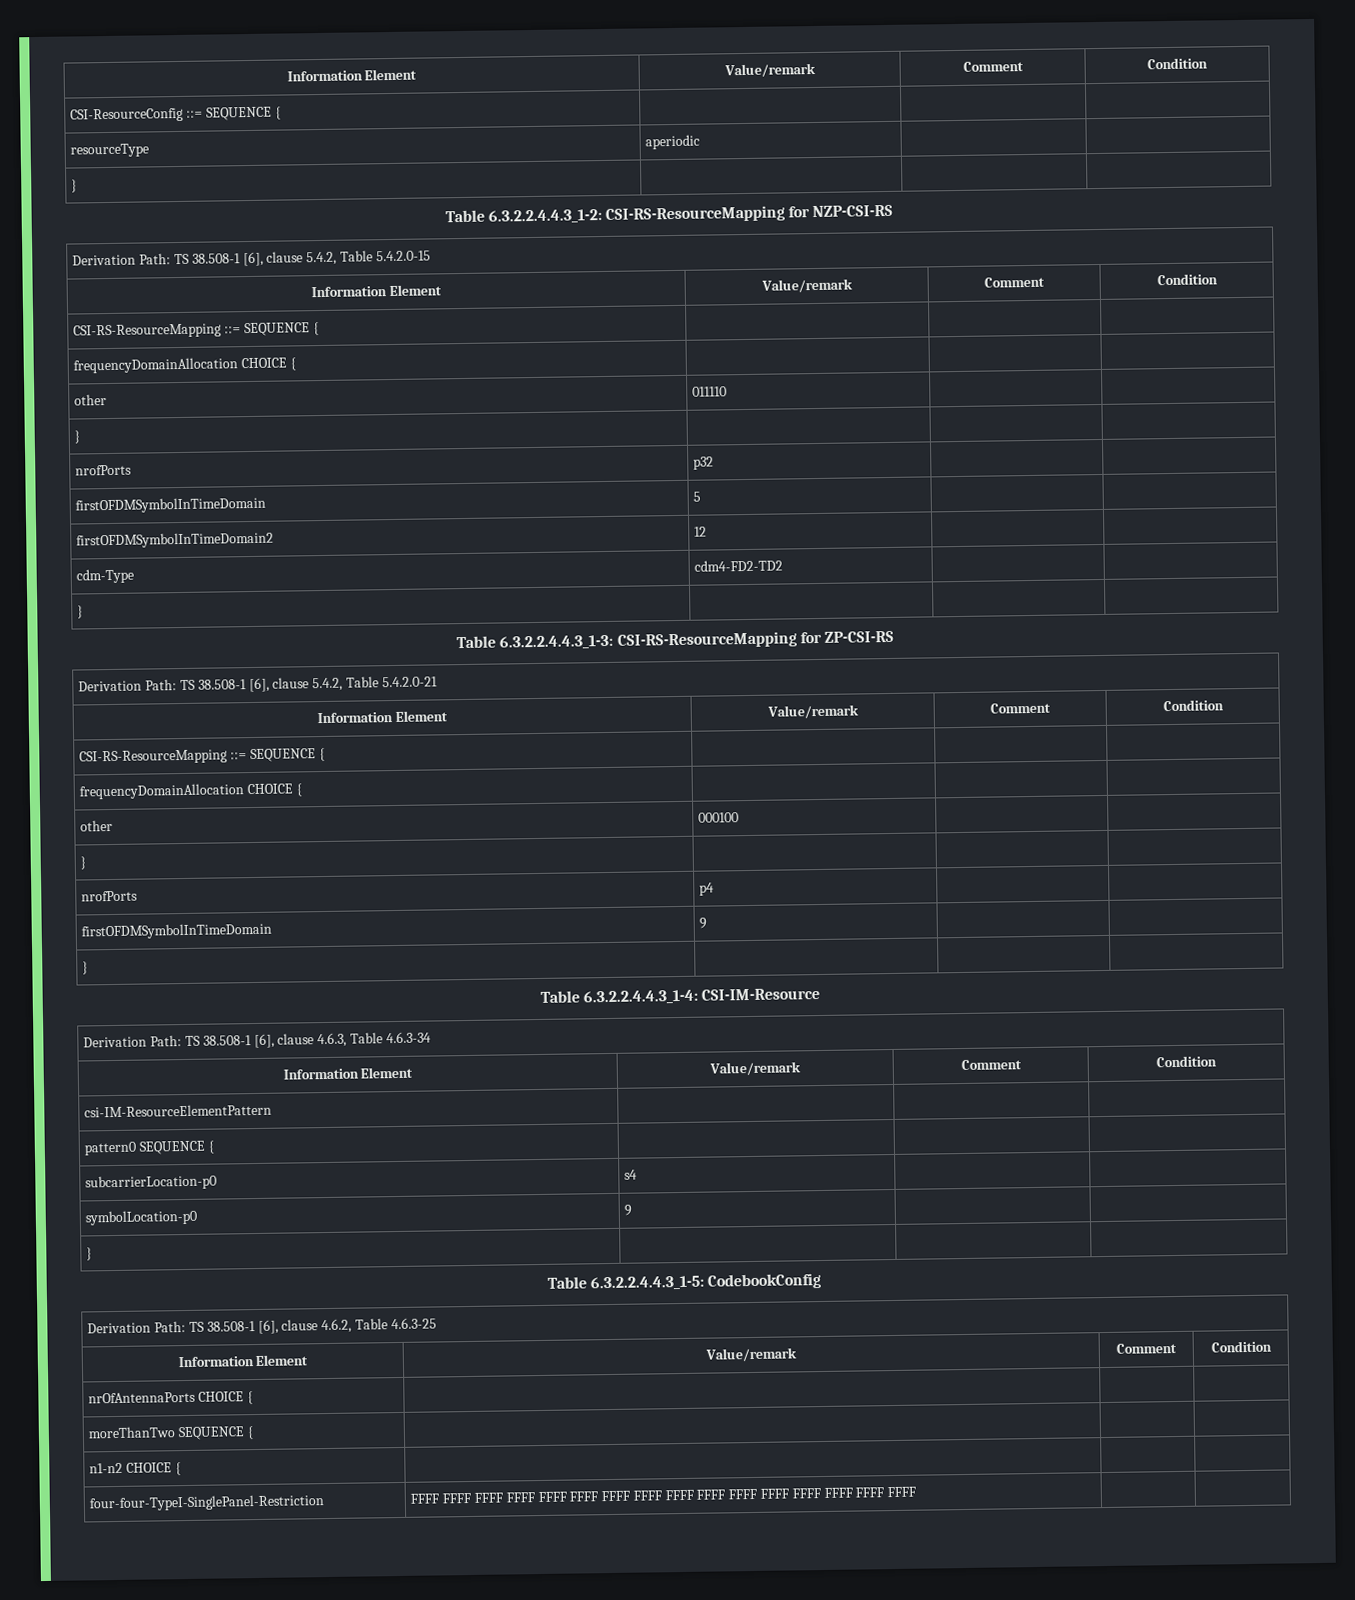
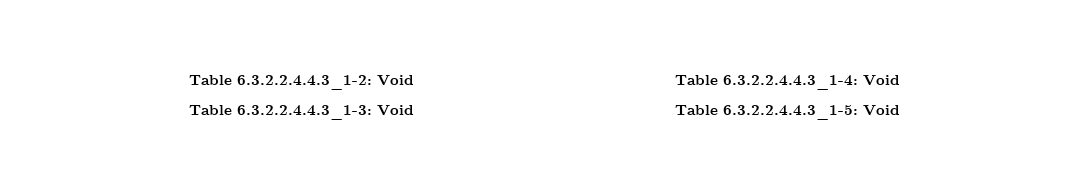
[286,68,418,82] [723,62,816,78] [962,61,1024,72] [1147,57,1208,70] [70,106,281,123] [70,143,150,158] [645,134,701,150] [71,179,78,193] [444,204,894,224] [72,250,431,267] [311,284,442,298] [760,278,853,293] [984,276,1045,288] [1156,273,1218,286] [73,322,319,339] [73,357,296,374] [74,394,108,406] [692,386,728,397] [74,430,81,444] [75,464,133,476] [693,456,715,470] [75,496,267,514] [693,491,702,502] [76,531,275,549] [694,526,708,537] [76,568,135,584] [694,559,784,572] [77,605,84,619] [456,630,894,650] [78,676,438,693] [317,710,448,724] [766,704,859,719] [990,702,1051,714] [1162,699,1224,712] [79,747,325,765] [79,783,302,800] [80,819,114,832] [698,812,740,823] [80,856,87,870] [81,890,139,902] [699,882,715,896] [81,922,273,940] [699,917,708,929] [82,961,89,975] [539,987,821,1005] [83,1031,431,1049] [282,1066,414,1080] [709,1061,801,1076] [960,1059,1022,1071] [1156,1055,1217,1068] [84,1103,273,1118] [84,1140,214,1156] [85,1174,218,1191] [624,1169,638,1180] [85,1209,198,1226] [624,1204,633,1216] [86,1247,93,1261] [546,1273,822,1291] [87,1317,437,1334] [177,1354,309,1368] [705,1347,797,1362] [1116,1342,1177,1354] [1210,1340,1272,1353] [88,1391,253,1405] [88,1426,253,1441] [89,1462,181,1476] [89,1494,325,1512] [410,1486,917,1504] Information Element | Value/remark | Comment | Condition // CSI-ResourceConfig ::= SEQUENCE { | | | // resourceType | aperiodic | | // } | | | // Table 6.3.2.2.4.4.3_1-2: CSI-RS-ResourceMapping for NZP-CSI-RS // Derivation Path: TS 38.508-1 [6], clause 5.4.2, Table 5.4.2.0-15 // Information Element | Value/remark | Comment | Condition // CSI-RS-ResourceMapping ::= SEQUENCE { | | | // frequencyDomainAllocation CHOICE { | | | // other | 011110 | | // } | | | // nrofPorts | p32 | | // firstOFDMSymbolInTimeDomain | 5 | | // firstOFDMSymbolInTimeDomain2 | 12 | | // cdm-Type | cdm4-FD2-TD2 | | // } | | | // Table 6.3.2.2.4.4.3_1-3: CSI-RS-ResourceMapping for ZP-CSI-RS // Derivation Path: TS 38.508-1 [6], clause 5.4.2, Table 5.4.2.0-21 // Information Element | Value/remark | Comment | Condition // CSI-RS-ResourceMapping ::= SEQUENCE { | | | // frequencyDomainAllocation CHOICE { | | | // other | 000100 | | // } | | | // nrofPorts | p4 | | // firstOFDMSymbolInTimeDomain | 9 | | // } | | | // Table 6.3.2.2.4.4.3_1-4: CSI-IM-Resource // Derivation Path: TS 38.508-1 [6], clause 4.6.3, Table 4.6.3-34 // Information Element | Value/remark | Comment | Condition // csi-IM-ResourceElementPattern | | | // pattern0 SEQUENCE { | | | // subcarrierLocation-p0 | s4 | | // symbolLocation-p0 | 9 | | // } | | | // Table 6.3.2.2.4.4.3_1-5: CodebookConfig // Derivation Path: TS 38.508-1 [6], clause 4.6.2, Table 4.6.3-25 // Information Element | Value/remark | Comment | Condition // nrOfAntennaPorts CHOICE { | | | // moreThanTwo SEQUENCE { | | | // n1-n2 CHOICE { | | | // four-four-TypeI-SinglePanel-Restriction | FFFF FFFF FFFF FFFF FFFF FFFF FFFF FFFF FFFF FFFF FFFF FFFF FFFF FFFF FFFF FFFF | | -> [188,75,414,90] [188,105,414,120] [674,75,900,90] [674,105,900,120] Table 6.3.2.2.4.4.3_1-2: Void // Table 6.3.2.2.4.4.3_1-3: Void // Table 6.3.2.2.4.4.3_1-4: Void // Table 6.3.2.2.4.4.3_1-5: Void

